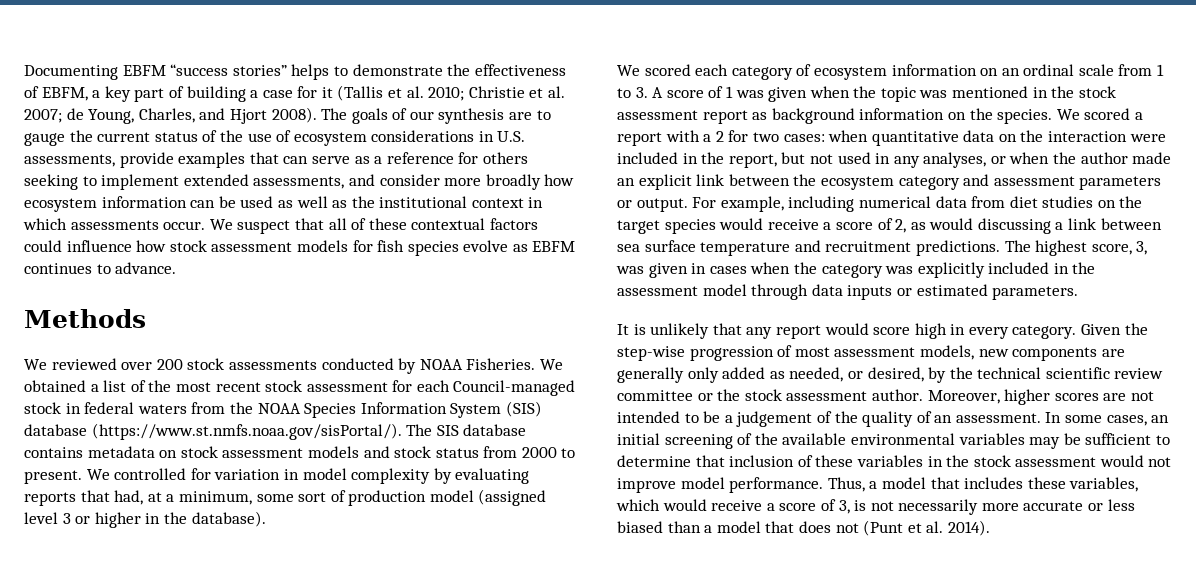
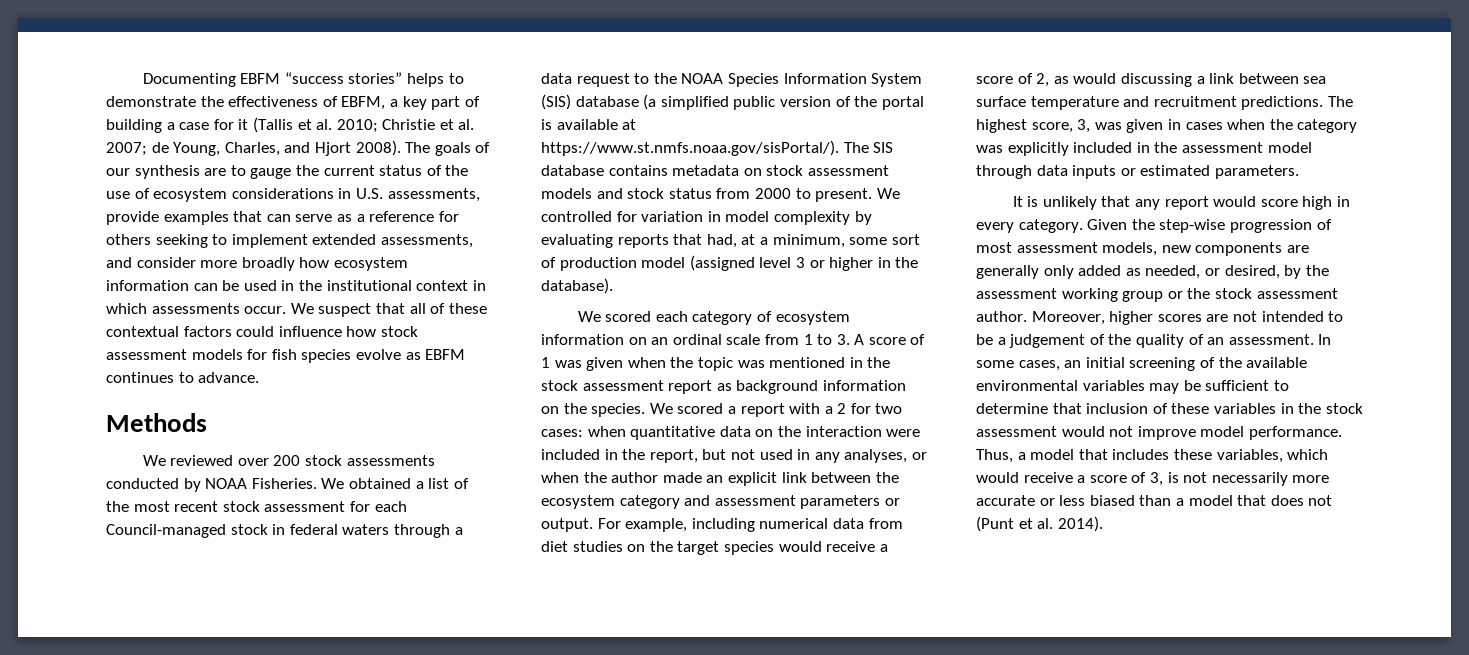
[277,196,348,208] as well as -> [281,280,295,291] in
[191,402,226,414] from -> [393,524,463,538] [541,73,650,87] through a data request to
[91,423,402,440] (https://www.st.nmfs.noaa.gov/sisPortal/). -> [643,94,924,110] [541,119,637,130] [541,140,839,156] (a simplified public version of the portal is available at https://www.st.nmfs.noaa.gov/sisPortal/).
[977,367,1164,379] [617,390,693,401] technical scientific review committee -> [976,288,1164,302] assessment working group

